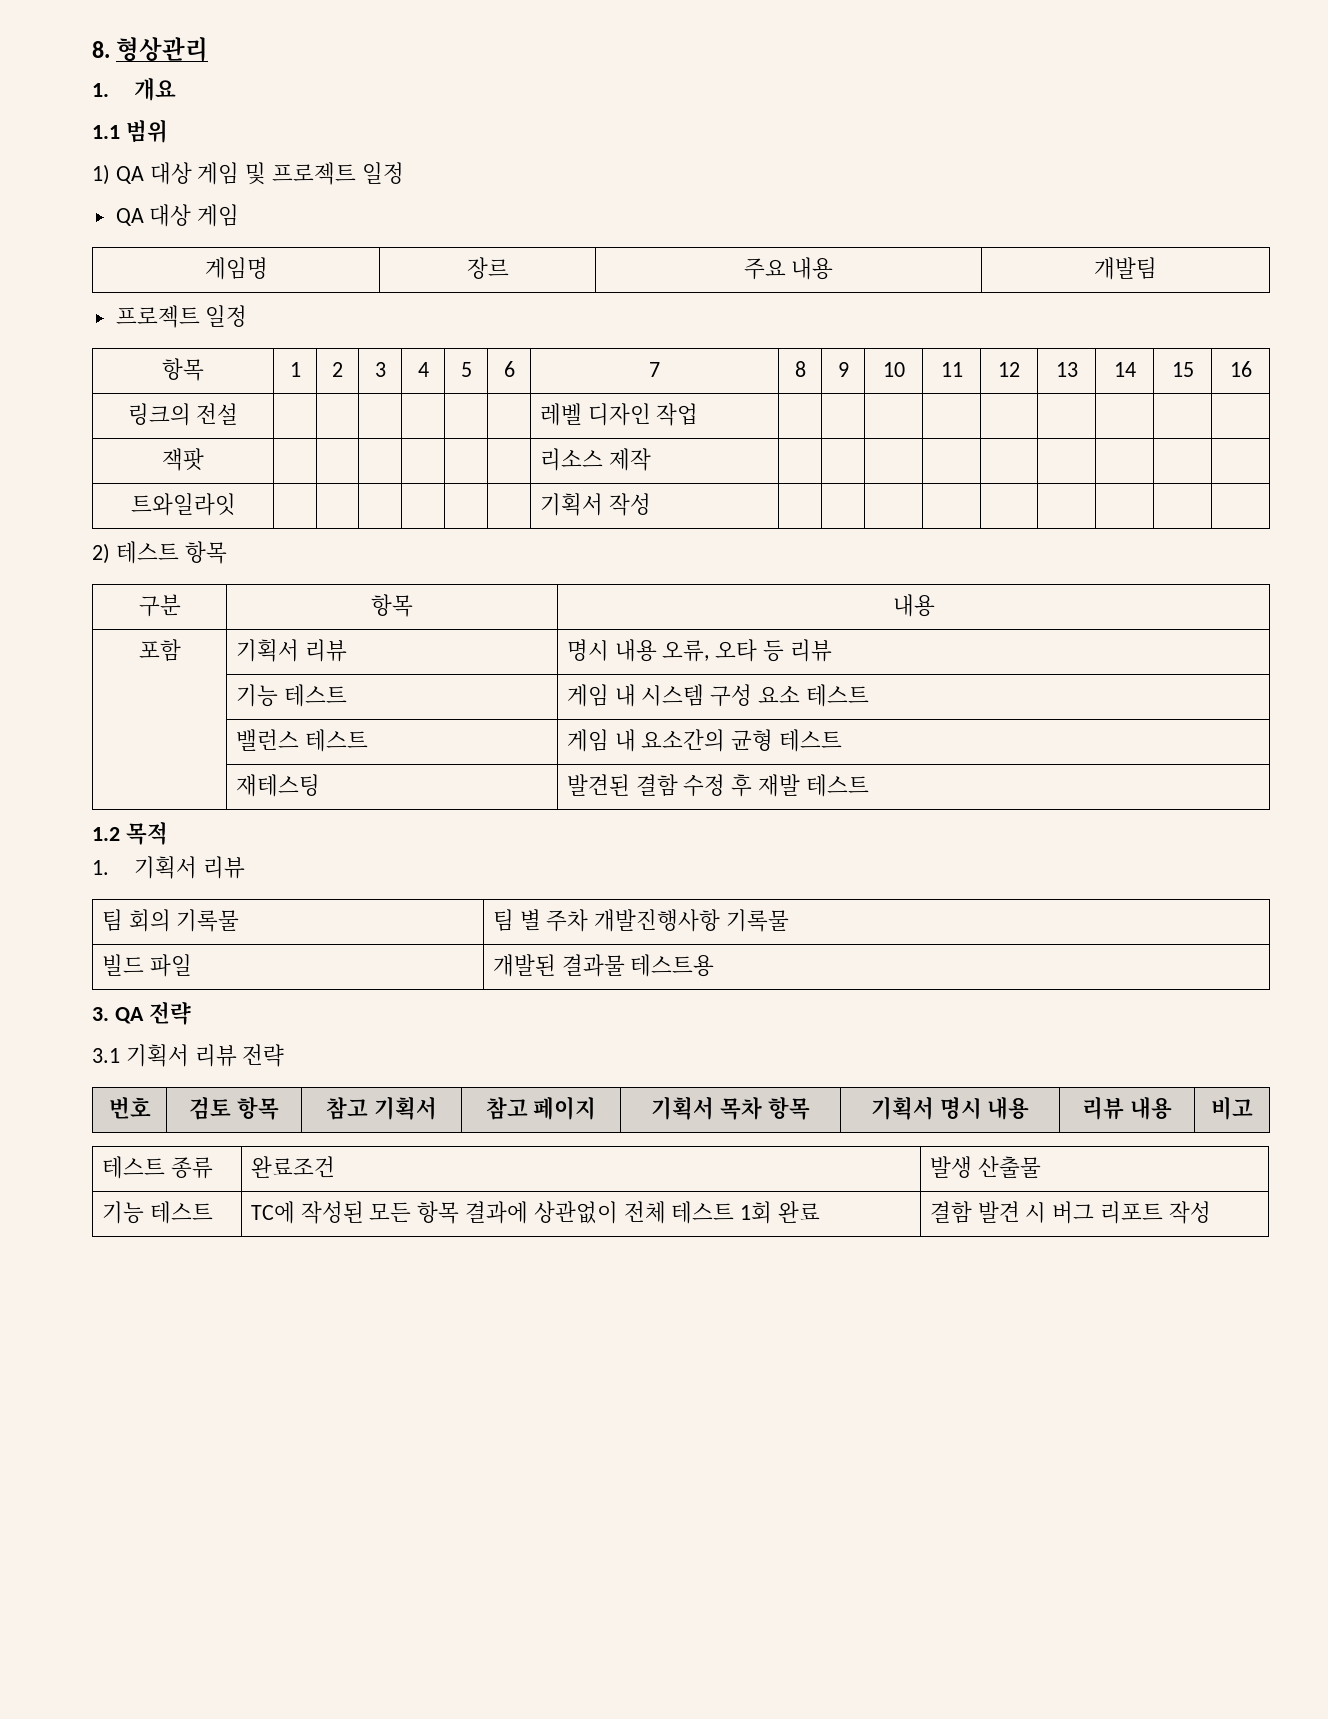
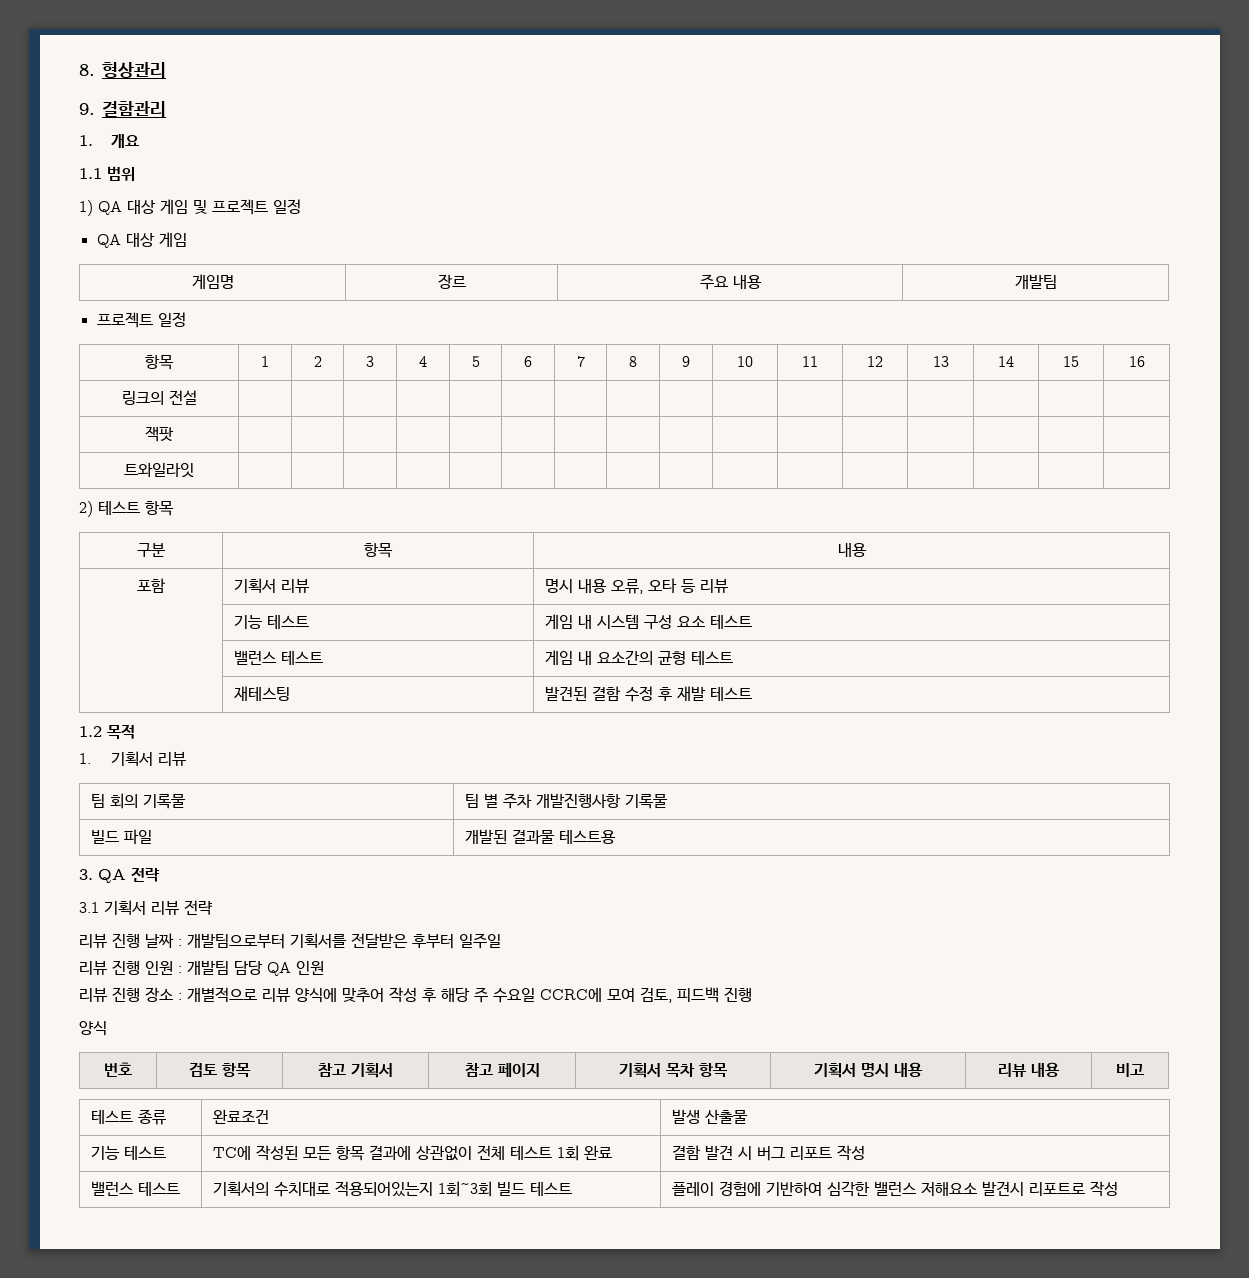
(209, 49) none -> [79,101,166,118] // 9. 결함관리
[539,403,699,426] 레벨 디자인 작업 -> (197, 397) none
[539,448,651,471] 리소스 제작 -> (174, 434) none
[539,493,651,516] 기획서 작성 -> (194, 470) none
(285, 1055) none -> [79,933,501,949] [79,960,324,976] [79,987,752,1003] [79,1021,107,1036] // 리뷰 진행 날짜 : 개발팀으로부터 기획서를 전달받은 후부터 일주일 // 리뷰 진행 인원 : 개발팀 담당 QA 인원 // 리뷰 진행 장소 : 개별적으로 리뷰 양식에 맞추어 작성 후 해당 주 수요일 CCRC에 모여 검토, 피드백 진행 // 양식
(1211, 1212) none -> [91,1181,181,1196] [213,1181,573,1197] [672,1181,1119,1197] // 밸런스 테스트 | 기획서의 수치대로 적용되어있는지 1회~3회 빌드 테스트 | 플레이 경험에 기반하여 심각한 밸런스 저해요소 발견시 리포트로 작성

